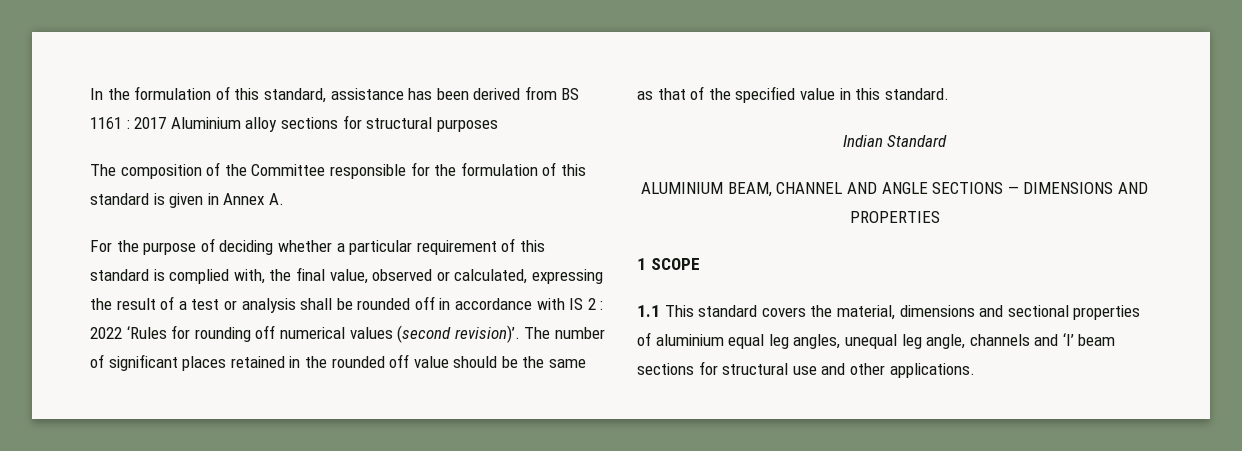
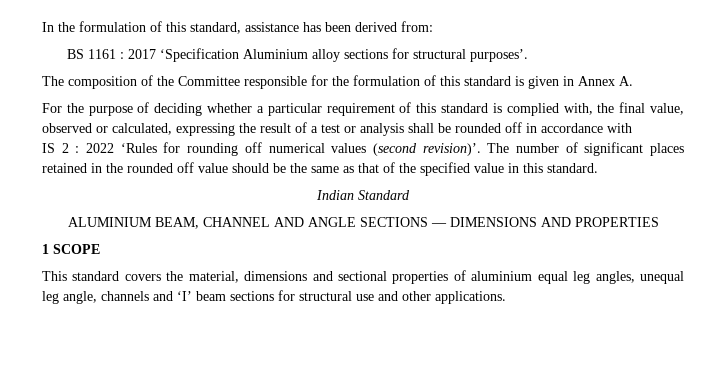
[524,86,557,100] from -> [401,21,433,32] from: //
(167, 123) none -> [160,48,240,62] ‘Specification
[436,119,498,132] purposes -> [470,49,529,62] purposes’.
(565, 304) none -> (632, 128) //
[637,305,660,317] 1.1 -> (100, 249) none

